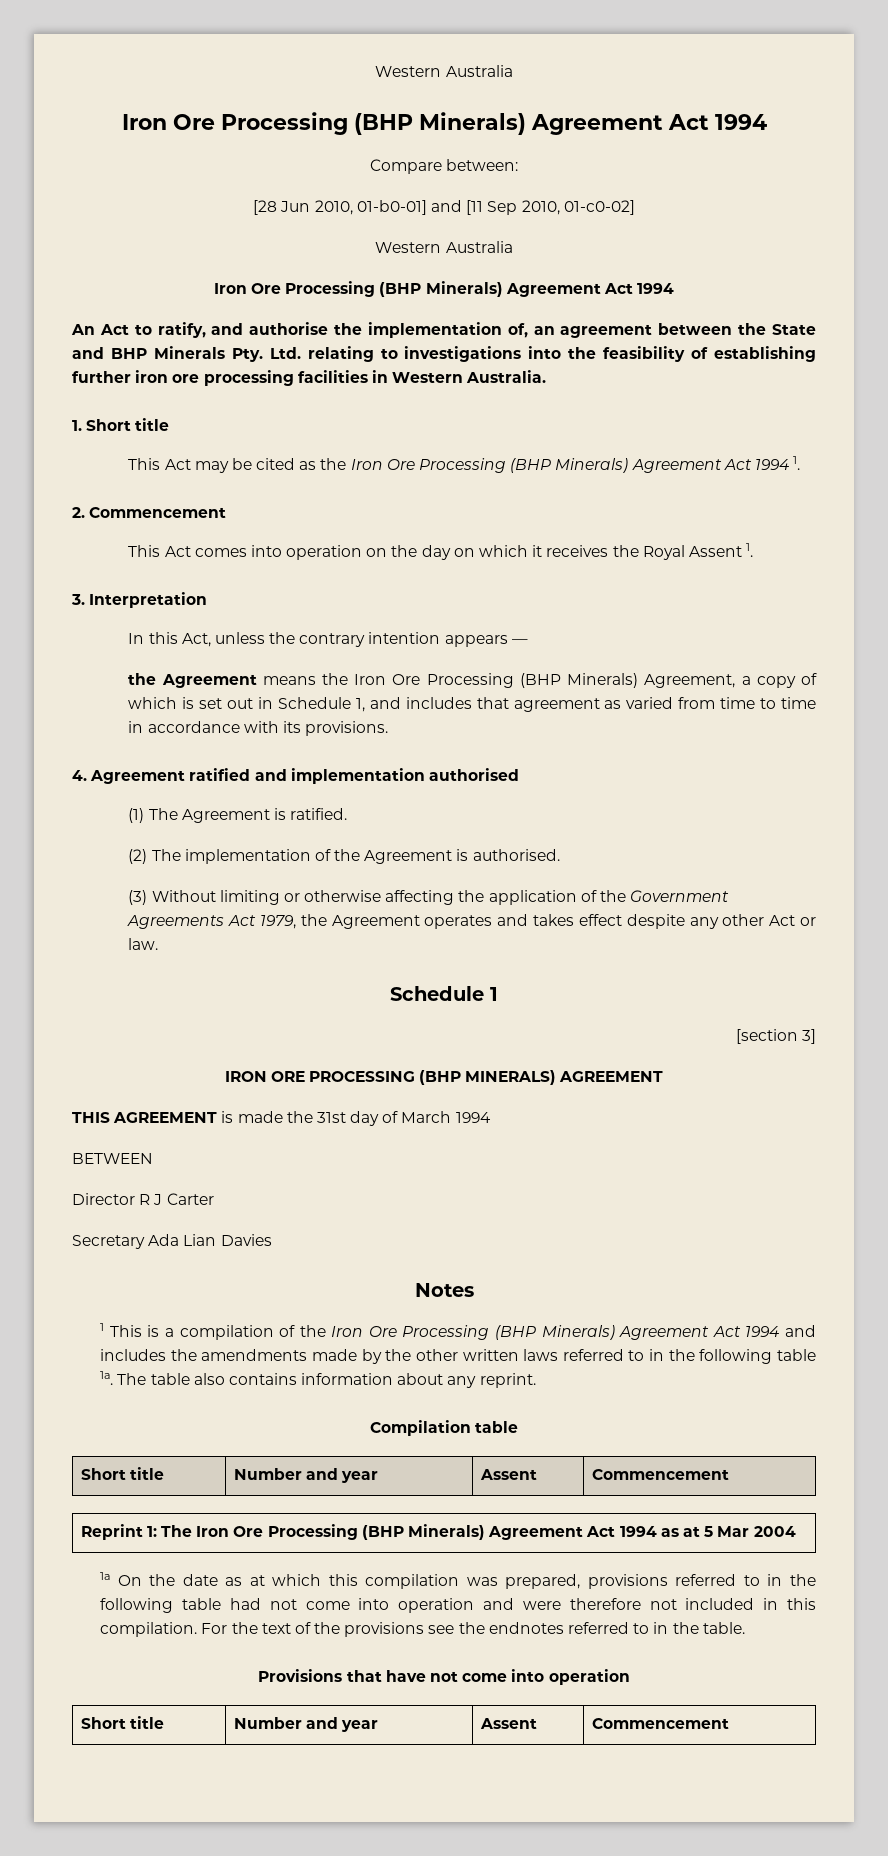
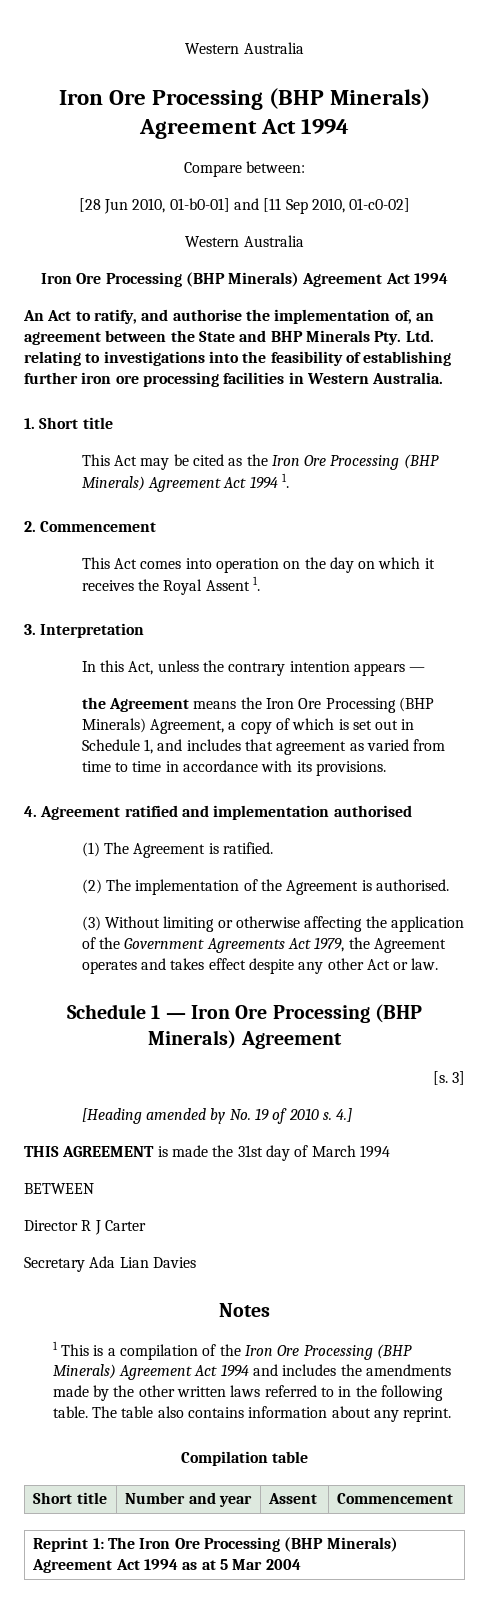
[735,1029,816,1044] [224,1070,664,1085] // [section 3] // IRON ORE PROCESSING (BHP MINERALS) AGREEMENT -> [165,1004,423,1023] [148,1030,342,1049] [432,1071,465,1085] [81,1108,353,1124] — Iron Ore Processing (BHP Minerals) Agreement // [s. 3] // [Heading amended by No. 19 of 2010 s. 4.]
[776,1349,816,1361] [100,1371,114,1385] table 1a. -> [52,1406,88,1418] table.
[100,1572,816,1589] [100,1598,816,1613] [100,1622,745,1637] [258,1669,630,1685] [80,1716,164,1729] [233,1717,379,1732] [479,1718,537,1729] [591,1718,729,1729] // 1a On the date as at which this compilation was prepared, provisions referred to in the following table had not come into operation and were therefore not included in this compilation. For the text of the provisions see the endnotes referred to in the table. // Provisions that have not come into operation // Short title | Number and year | Assent | Commencement -> (301, 1564) none

